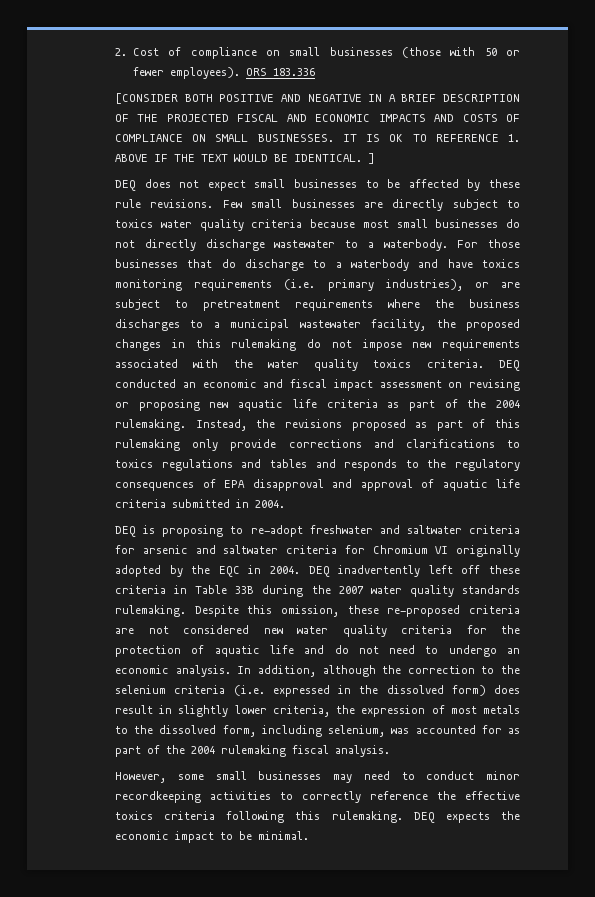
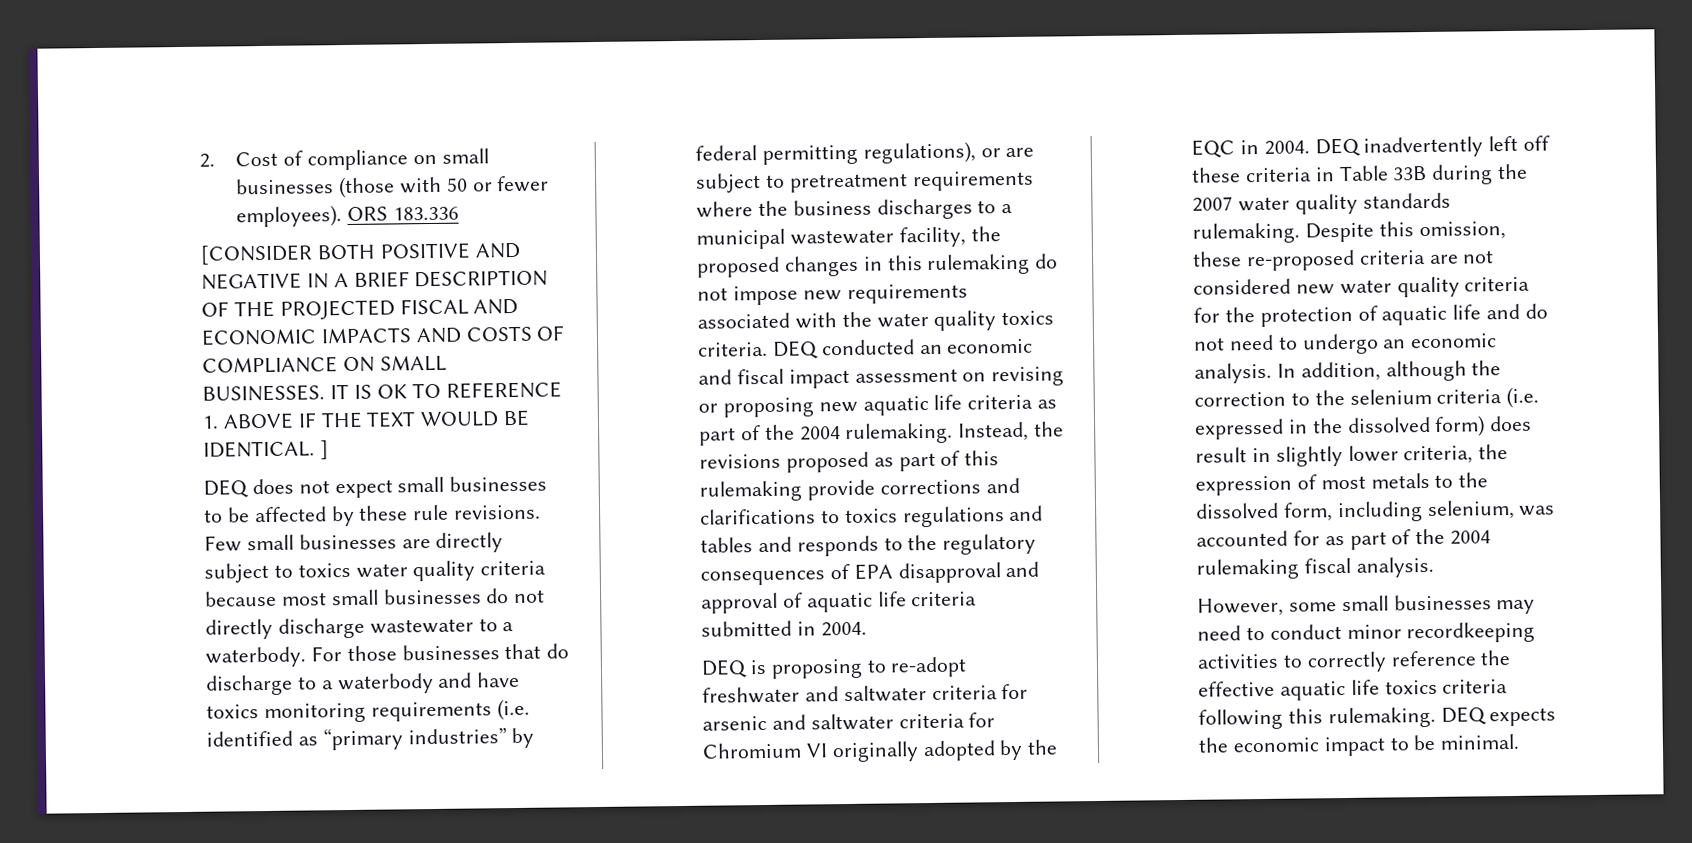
[327,279,463,291] primary industries), -> [206,727,535,751] [695,141,976,165] identified as “primary industries” by federal permitting regulations),
[192,439,219,451] only -> (803, 491) none
(521, 795) none -> [1280,679,1380,701] aquatic life

